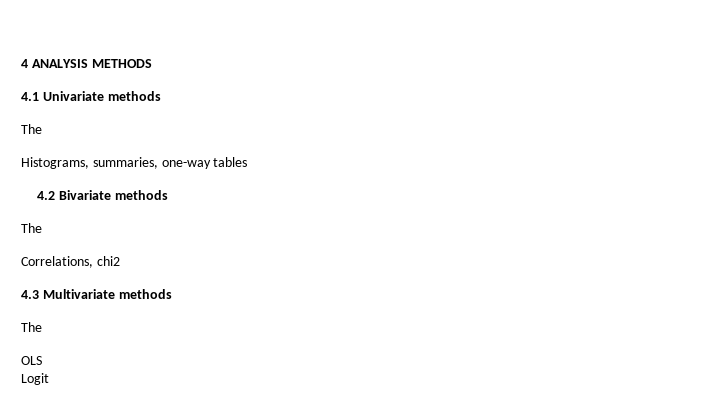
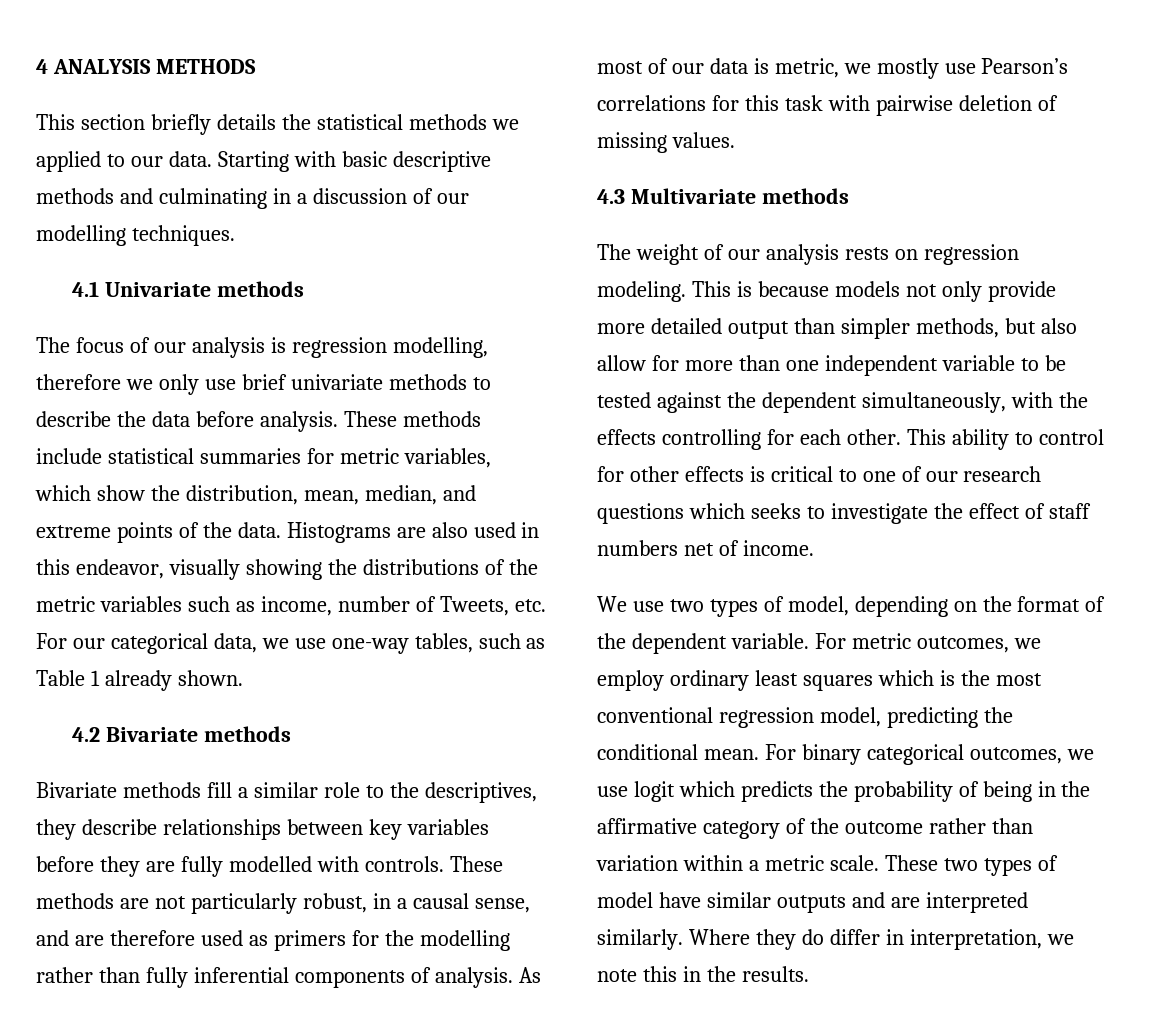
[21,91,161,101] [21,124,42,134] [21,157,248,169] [37,190,168,200] [21,223,42,233] [21,256,120,268] [21,289,172,299] [21,322,42,332] [21,356,42,365] [21,373,49,385] 4.1 Univariate methods // The // Histograms, summaries, one-way tables // 4.2 Bivariate methods // The // Correlations, chi2 // 4.3 Multivariate methods // The // OLS // Logit -> [36,114,519,135] [36,151,491,172] [36,188,469,209] [36,225,235,246] [72,281,305,297] [36,337,488,358] [36,374,491,395] [36,411,481,432] [36,448,491,468] [35,485,476,505] [36,522,540,543] [36,559,538,580] [36,596,546,616] [36,633,546,654] [36,670,243,691] [72,726,292,742] [36,782,537,803] [36,819,489,840] [36,856,503,877] [36,893,530,914] [36,930,510,951] [36,967,541,988] [597,58,1069,79] [597,95,1058,116] [597,132,735,153] [597,188,849,204] [597,244,1019,265] [597,281,1056,302] [597,318,1077,339] [597,355,1066,376] [597,392,1088,413] [597,429,1104,450] [597,466,1042,482] [597,503,1091,524] [597,540,814,556] [597,596,1106,617] [597,633,1041,654] [597,670,1042,691] [597,707,1013,728] [597,744,1094,765] [597,781,1091,802] [597,818,1033,839] [596,855,1058,876] [597,892,1028,913] [597,929,1074,950] [597,966,809,982] This section briefly details the statistical methods we applied to our data. Starting with basic descriptive methods and culminating in a discussion of our modelling techniques. // 4.1 Univariate methods // The focus of our analysis is regression modelling, therefore we only use brief univariate methods to describe the data before analysis. These methods include statistical summaries for metric variables, which show the distribution, mean, median, and extreme points of the data. Histograms are also used in this endeavor, visually showing the distributions of the metric variables such as income, number of Tweets, etc. For our categorical data, we use one-way tables, such as Table 1 already shown. // 4.2 Bivariate methods // Bivariate methods fill a similar role to the descriptives, they describe relationships between key variables before they are fully modelled with controls. These methods are not particularly robust, in a causal sense, and are therefore used as primers for the modelling rather than fully inferential components of analysis. As most of our data is metric, we mostly use Pearson’s correlations for this task with pairwise deletion of missing values. // 4.3 Multivariate methods // The weight of our analysis rests on regression modeling. This is because models not only provide more detailed output than simpler methods, but also allow for more than one independent variable to be tested against the dependent simultaneously, with the effects controlling for each other. This ability to control for other effects is critical to one of our research questions which seeks to investigate the effect of staff numbers net of income. // We use two types of model, depending on the format of the dependent variable. For metric outcomes, we employ ordinary least squares which is the most conventional regression model, predicting the conditional mean. For binary categorical outcomes, we use logit which predicts the probability of being in the affirmative category of the outcome rather than variation within a metric scale. These two types of model have similar outputs and are interpreted similarly. Where they do differ in interpretation, we note this in the results.

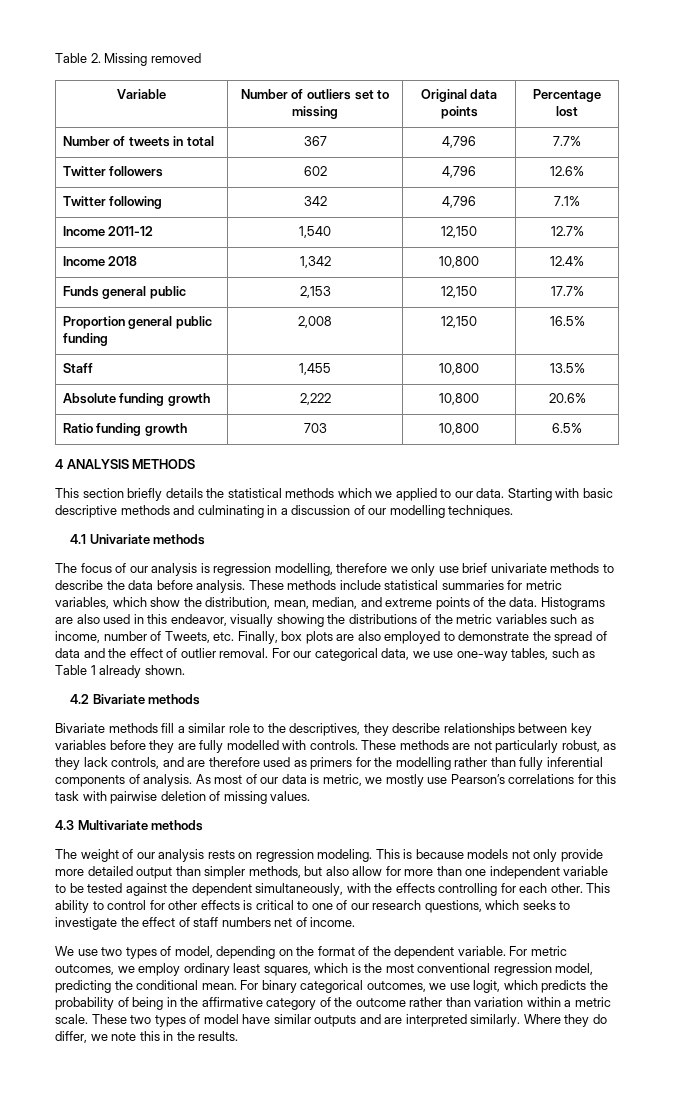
(36, 66) none -> [55,53,201,66] [117,89,166,99] [240,89,390,100] [292,106,338,119] [420,89,498,102] [440,106,478,119] [533,89,601,102] [556,106,578,117] [62,136,214,147] [303,136,327,146] [442,136,476,148] [553,136,581,146] [62,166,164,177] [303,166,327,176] [442,166,476,178] [550,166,584,176] [62,196,163,209] [303,196,327,206] [442,196,476,208] [554,196,580,206] [62,226,154,236] [299,226,331,238] [441,226,477,238] [550,226,584,236] [62,256,138,266] [299,256,331,268] [439,256,479,268] [550,256,584,266] [62,286,186,299] [299,286,331,298] [441,286,477,298] [550,286,584,296] [62,316,212,329] [62,333,108,346] [298,316,332,328] [441,316,477,328] [549,316,585,326] [62,363,93,373] [299,363,331,375] [439,363,479,375] [549,363,585,373] [62,393,210,406] [299,393,331,405] [439,393,479,405] [548,393,586,403] [62,423,187,436] [303,423,327,433] [439,423,479,435] [552,423,582,433] Table 2. Missing removed // Variable | Number of outliers set to missing | Original data points | Percentage lost // Number of tweets in total | 367 | 4,796 | 7.7% // Twitter followers | 602 | 4,796 | 12.6% // Twitter following | 342 | 4,796 | 7.1% // Income 2011-12 | 1,540 | 12,150 | 12.7% // Income 2018 | 1,342 | 10,800 | 12.4% // Funds general public | 2,153 | 12,150 | 17.7% // Proportion general public funding | 2,008 | 12,150 | 16.5% // Staff | 1,455 | 10,800 | 13.5% // Absolute funding growth | 2,222 | 10,800 | 20.6% // Ratio funding growth | 703 | 10,800 | 6.5% //
(487, 122) none -> [337,488,372,498] which
(546, 605) none -> [237,631,607,644] [55,648,269,658] Finally, box plots are also employed to demonstrate the spread of data and the effect of outlier removal.
[372,893,530,913] in a causal sense, -> [603,743,617,750] [55,757,160,770] as they lack controls,
[597,503,684,524] questions -> [424,900,482,913] questions,
[802,675,873,691] squares -> [263,966,311,976] squares,
[633,781,675,802] logit -> [473,980,501,993] logit,
[829,929,1042,950] differ in interpretation, -> [55,1031,87,1043] differ,

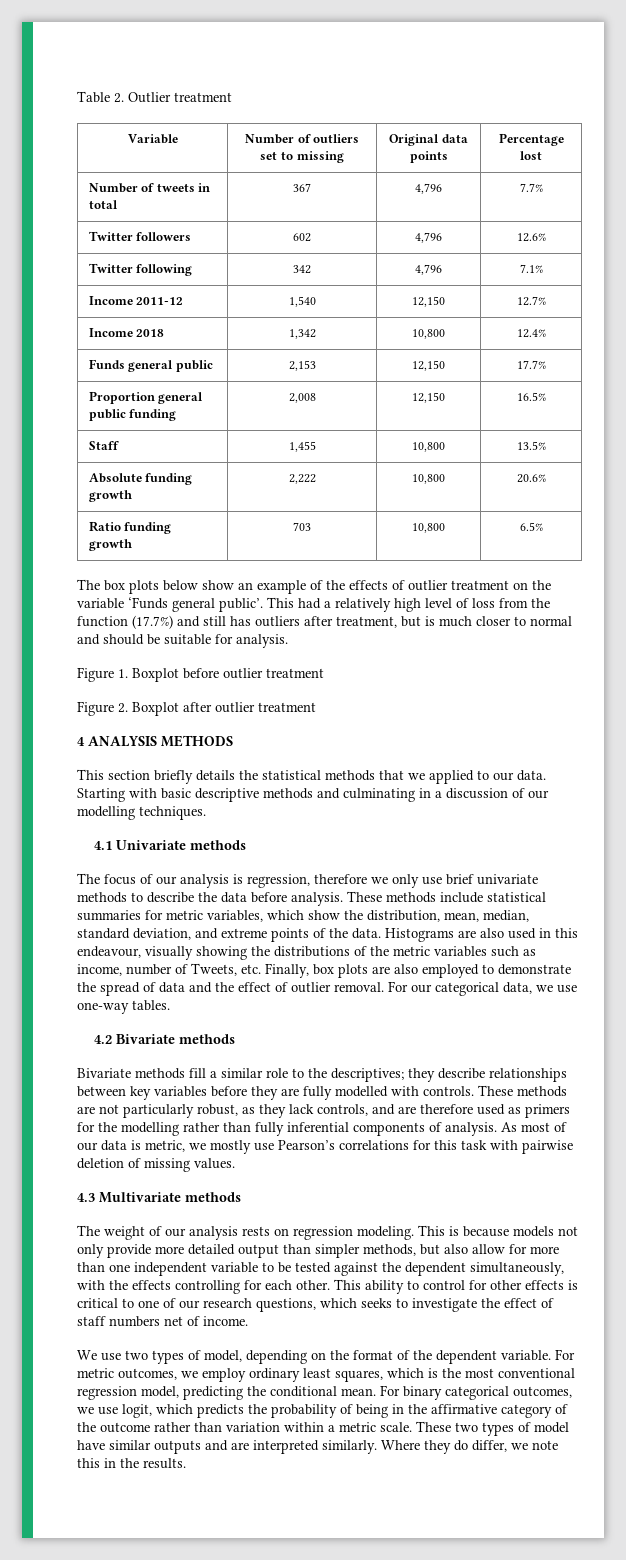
[104,53,201,66] Missing removed -> [128,92,232,103] Outlier treatment
(582, 428) none -> [77,579,551,594] [77,597,550,612] [77,615,572,629] [77,634,288,648] [77,667,324,682] [77,701,316,716] // The box plots below show an example of the effects of outlier treatment on the variable ‘Funds general public’. This had a relatively high level of loss from the function (17.7%) and still has outliers after treatment, but is much closer to normal and should be suitable for analysis. // Figure 1. Boxplot before outlier treatment // Figure 2. Boxplot after outlier treatment
[337,488,372,498] which -> [379,770,404,780] that
[213,563,333,576] regression modelling, -> [247,874,310,888] regression,
(358, 603) none -> [77,928,191,940] standard deviation,
[170,614,227,626] endeavor, -> [77,946,141,958] endeavour,
[511,648,596,660] [55,665,185,678] tables, such as Table 1 already shown. -> [132,1000,170,1011] tables.
[289,723,361,736] descriptives, -> [331,1068,404,1082] descriptives;

